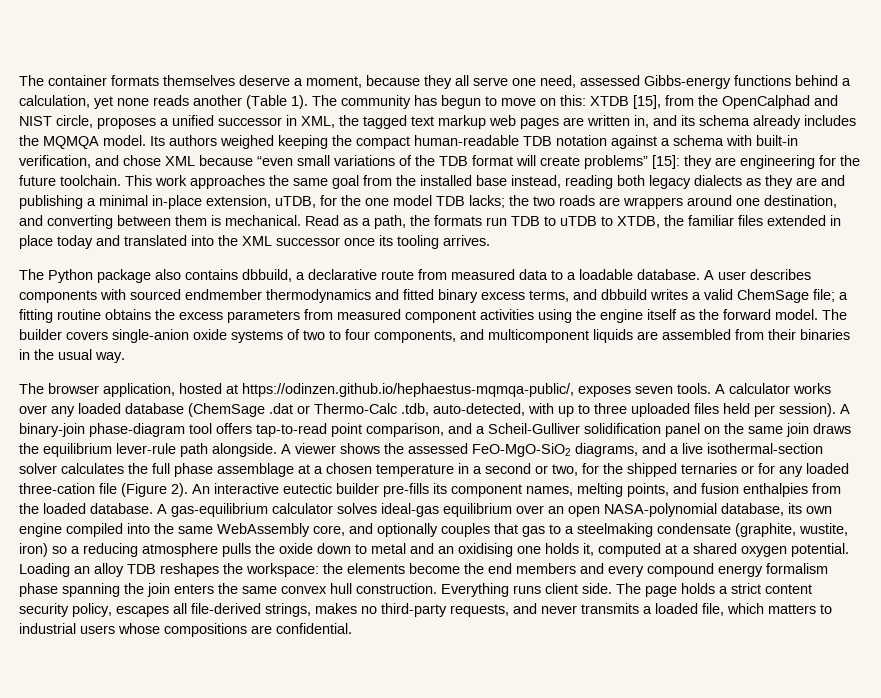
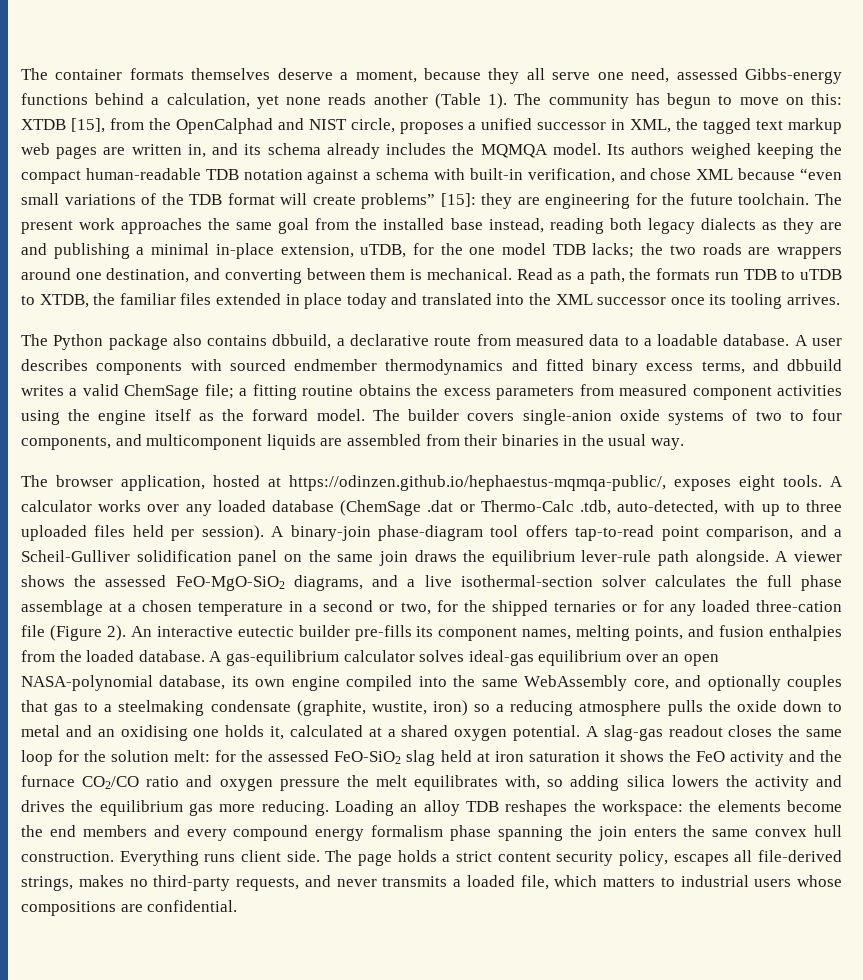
[125,175,152,186] This -> [814,193,842,205] [21,220,73,234] The present
[635,386,673,394] seven -> [739,475,775,491] eight
[598,543,661,557] computed -> [289,725,363,737] calculated
(849, 550) none -> [585,725,843,741] [21,750,842,766] [21,775,842,791] [21,800,329,816] A slag-gas readout closes the same loop for the solution melt: for the assessed FeO-SiO2 slag held at iron saturation it shows the FeO activity and the furnace CO2/CO ratio and oxygen pressure the melt equilibrates with, so adding silica lowers the activity and drives the equilibrium gas more reducing.

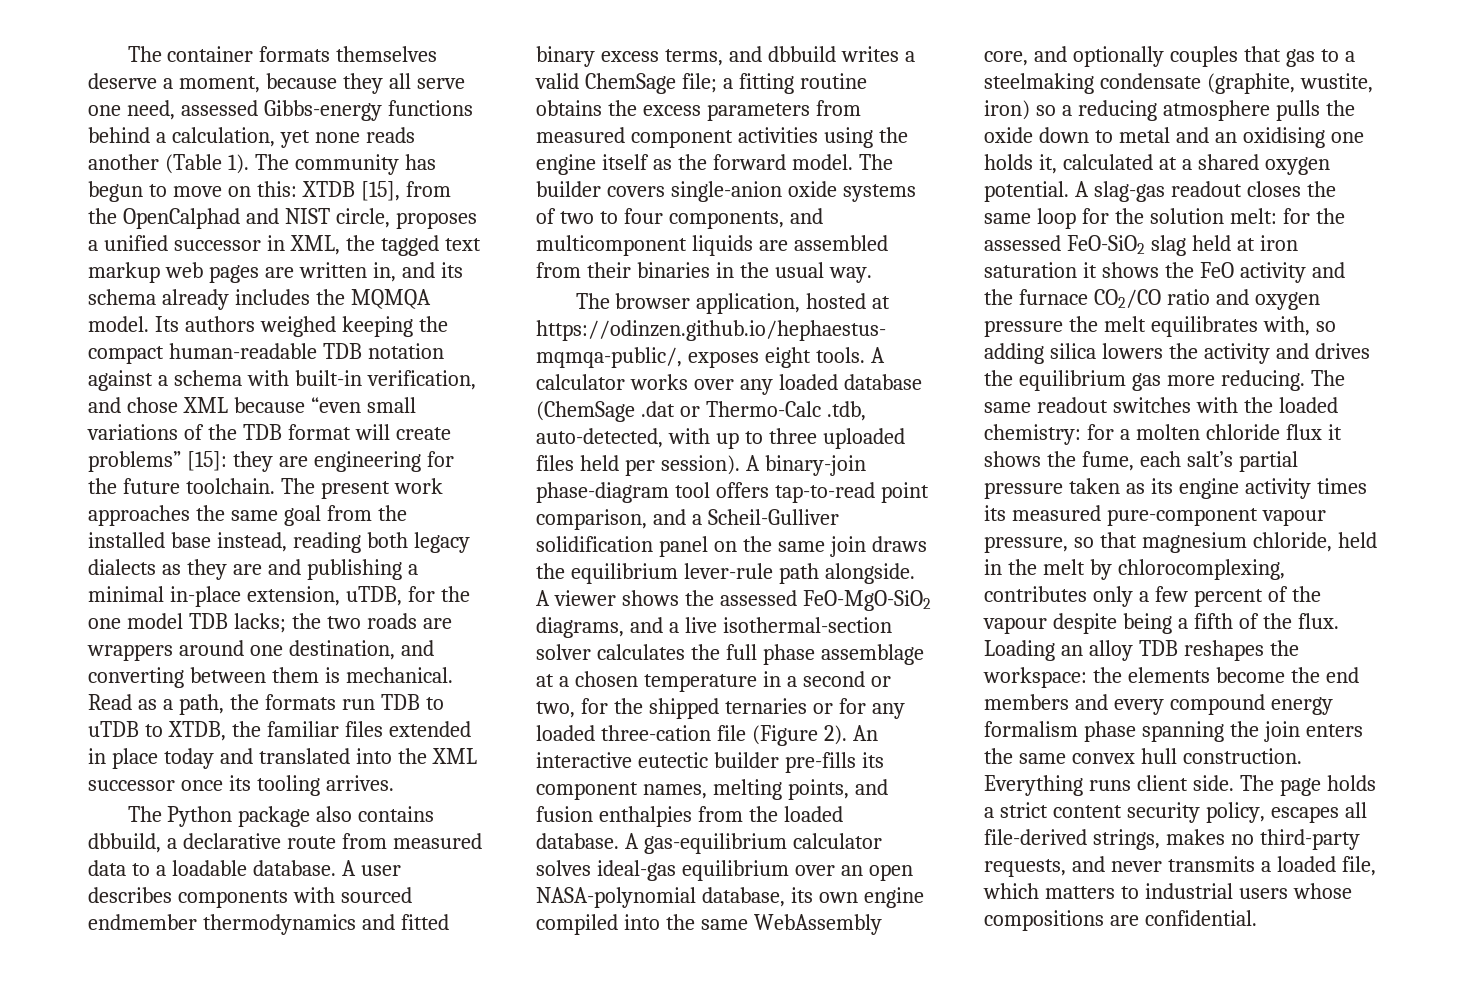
(329, 808) none -> [1310,370,1345,386] [984,397,1338,413] [984,424,1342,445] [984,451,1298,472] [984,478,1367,499] [984,505,1326,526] [984,532,1377,553] [984,559,1285,580] [984,586,1321,607] [983,613,1339,634] The same readout switches with the loaded chemistry: for a molten chloride flux it shows the fume, each salt’s partial pressure taken as its engine activity times its measured pure-component vapour pressure, so that magnesium chloride, held in the melt by chlorocomplexing, contributes only a few percent of the vapour despite being a fifth of the flux.

